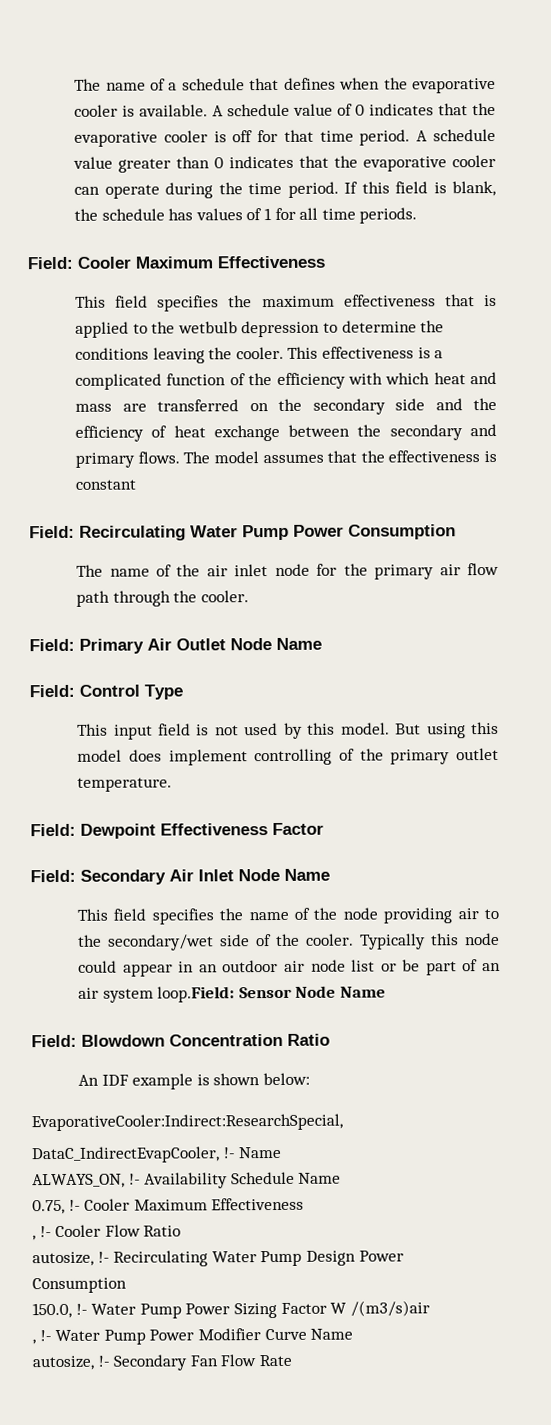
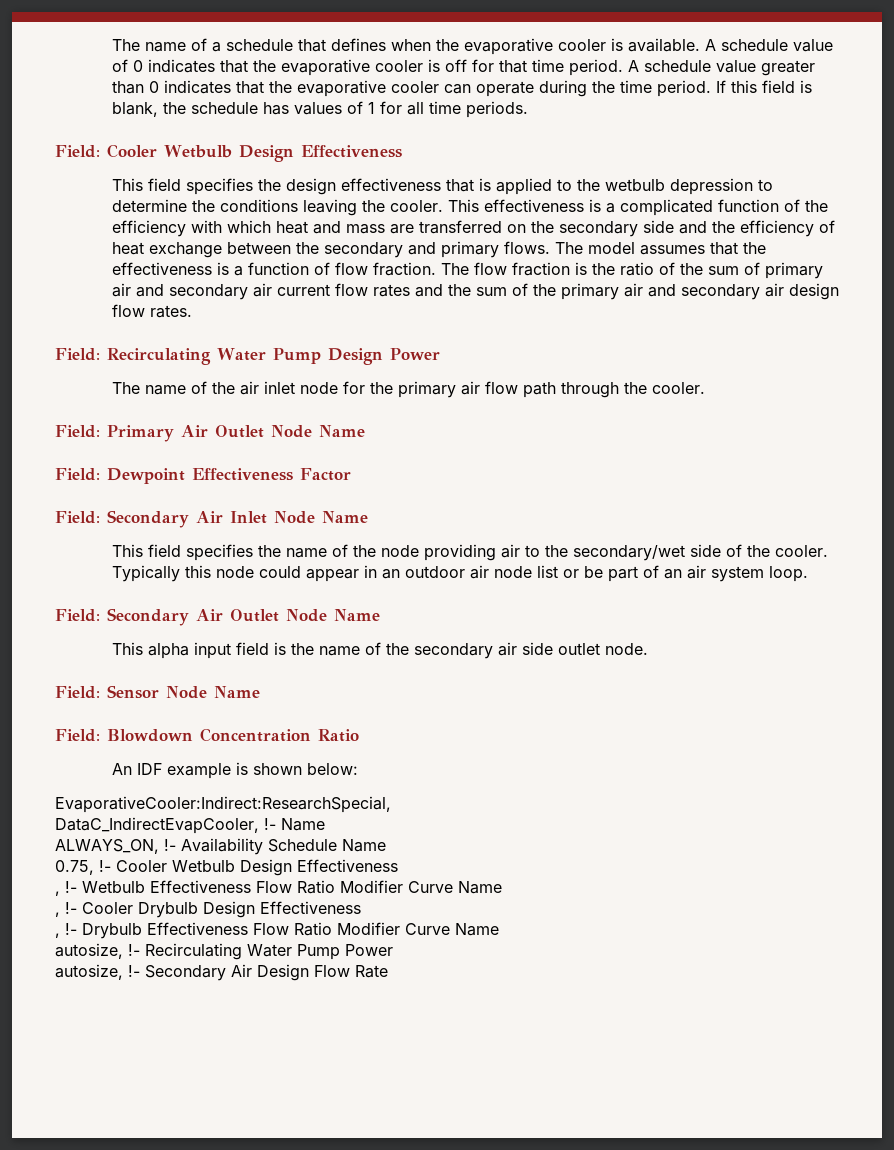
[135,256,213,269] Maximum -> [164,145,294,162] Wetbulb Design
[261,295,335,308] maximum -> [285,178,336,195] design
[75,479,137,490] constant -> [233,262,823,279] [111,283,839,300] [111,304,192,318] a function of flow fraction. The flow fraction is the ratio of the sum of primary air and secondary air current flow rates and the sum of the primary air and secondary air design flow rates.
[293,524,456,540] Power Consumption -> [327,348,440,365] Design Power
[29,684,183,700] [77,721,499,740] [77,747,499,766] [77,777,173,792] // Field: Control Type // This input field is not used by this model. But using this model does implement controlling of the primary outlet temperature. -> (365, 431) none
[157,986,236,1003] loop.Field: -> [768,566,808,582] [55,608,380,626] [111,642,648,659] [55,686,100,699] loop. // Field: Secondary Air Outlet Node Name // This alpha input field is the name of the secondary air side outlet node. // Field:
[133,1197,305,1211] [32,1224,182,1241] Maximum Effectiveness // , !- Cooler Flow Ratio -> [172,859,398,876] [55,880,502,896] [55,901,361,918] [55,922,499,939] Wetbulb Design Effectiveness // , !- Wetbulb Effectiveness Flow Ratio Modifier Curve Name // , !- Cooler Drybulb Design Effectiveness // , !- Drybulb Effectiveness Flow Ratio Modifier Curve Name
[305,1250,404,1266] [32,1277,127,1294] [32,1300,430,1319] [32,1328,354,1345] Design Power Consumption // 150.0, !- Water Pump Power Sizing Factor W /(m3/s)air // , !- Water Pump Power Modifier Curve Name -> [345,944,393,956] Power
[189,1355,218,1367] Fan -> [231,964,309,981] Air Design

